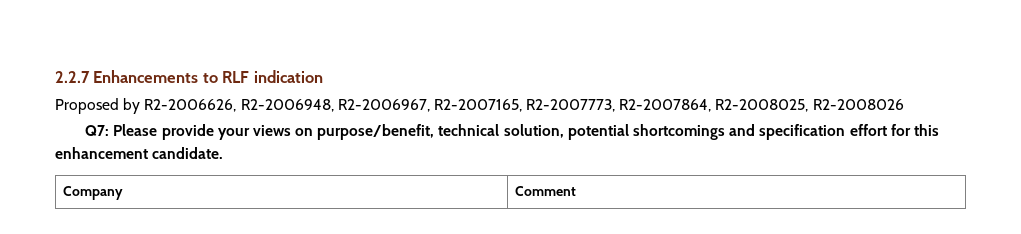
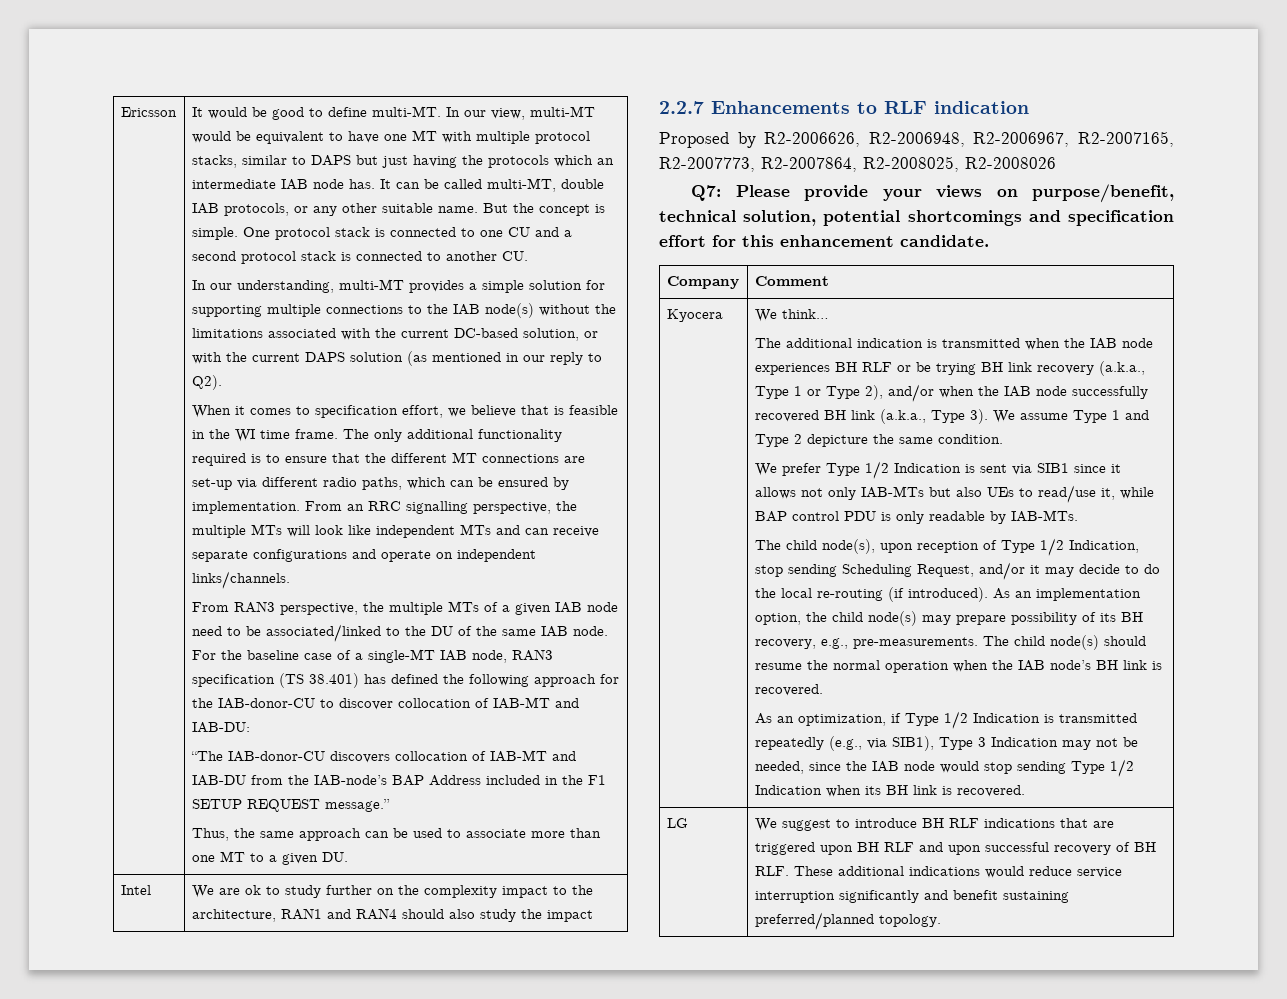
(55, 77) none -> [120,107,177,117] [191,106,595,120] [191,130,590,144] [191,155,614,168] [191,178,604,192] [191,203,605,216] [191,227,572,240] [191,251,528,264] [191,279,605,293] [191,303,616,318] [191,328,598,341] [191,351,602,366] [191,375,222,390] [191,405,618,418] [191,429,562,442] [191,452,585,466] [191,477,569,490] [191,501,577,514] [191,524,599,538] [191,549,536,562] [191,571,290,589] [191,601,618,615] [191,624,608,642] [191,649,553,663] [191,673,619,688] [191,697,579,710] [191,722,250,733] [190,750,576,763] [191,775,606,786] [191,799,390,812] [191,828,601,841] [191,851,348,865] [120,885,151,895] [191,885,593,898] [191,908,593,922] Ericsson | It would be good to define multi-MT. In our view, multi-MT would be equivalent to have one MT with multiple protocol stacks, similar to DAPS but just having the protocols which an intermediate IAB node has. It can be called multi-MT, double IAB protocols, or any other suitable name. But the concept is simple. One protocol stack is connected to one CU and a second protocol stack is connected to another CU. // In our understanding, multi-MT provides a simple solution for supporting multiple connections to the IAB node(s) without the limitations associated with the current DC-based solution, or with the current DAPS solution (as mentioned in our reply to Q2). // When it comes to specification effort, we believe that is feasible in the WI time frame. The only additional functionality required is to ensure that the different MT connections are set-up via different radio paths, which can be ensured by implementation. From an RRC signalling perspective, the multiple MTs will look like independent MTs and can receive separate configurations and operate on independent links/channels. // From RAN3 perspective, the multiple MTs of a given IAB node need to be associated/linked to the DU of the same IAB node. For the baseline case of a single-MT IAB node, RAN3 specification (TS 38.401) has defined the following approach for the IAB-donor-CU to discover collocation of IAB-MT and IAB-DU: // “The IAB-donor-CU discovers collocation of IAB-MT and IAB-DU from the IAB-node’s BAP Address included in the F1 SETUP REQUEST message.” // Thus, the same approach can be used to associate more than one MT to a given DU. // Intel | We are ok to study further on the complexity impact to the architecture, RAN1 and RAN4 should also study the impact //
(577, 191) none -> [666,309,723,322] [754,309,829,322] [754,338,1153,350] [754,361,1145,376] [754,384,1148,402] [754,409,1149,424] [754,434,1003,447] [754,461,1121,479] [754,485,1154,503] [754,510,1078,524] [754,538,1139,556] [754,562,1160,580] [754,587,1141,602] [754,611,1143,626] [754,635,1146,650] [754,660,1162,673] [754,684,823,696] [754,711,1137,729] [754,736,1138,751] [754,759,1134,777] [754,785,1025,797] [666,818,688,828] [754,818,1114,831] [754,842,1156,855] [754,866,1122,878] [754,890,1069,903] [754,912,941,930] // Kyocera | We think… // The additional indication is transmitted when the IAB node experiences BH RLF or be trying BH link recovery (a.k.a., Type 1 or Type 2), and/or when the IAB node successfully recovered BH link (a.k.a., Type 3). We assume Type 1 and Type 2 depicture the same condition. // We prefer Type 1/2 Indication is sent via SIB1 since it allows not only IAB-MTs but also UEs to read/use it, while BAP control PDU is only readable by IAB-MTs. // The child node(s), upon reception of Type 1/2 Indication, stop sending Scheduling Request, and/or it may decide to do the local re-routing (if introduced). As an implementation option, the child node(s) may prepare possibility of its BH recovery, e.g., pre-measurements. The child node(s) should resume the normal operation when the IAB node’s BH link is recovered. // As an optimization, if Type 1/2 Indication is transmitted repeatedly (e.g., via SIB1), Type 3 Indication may not be needed, since the IAB node would stop sending Type 1/2 Indication when its BH link is recovered. // LG | We suggest to introduce BH RLF indications that are triggered upon BH RLF and upon successful recovery of BH RLF. These additional indications would reduce service interruption significantly and benefit sustaining preferred/planned topology.

